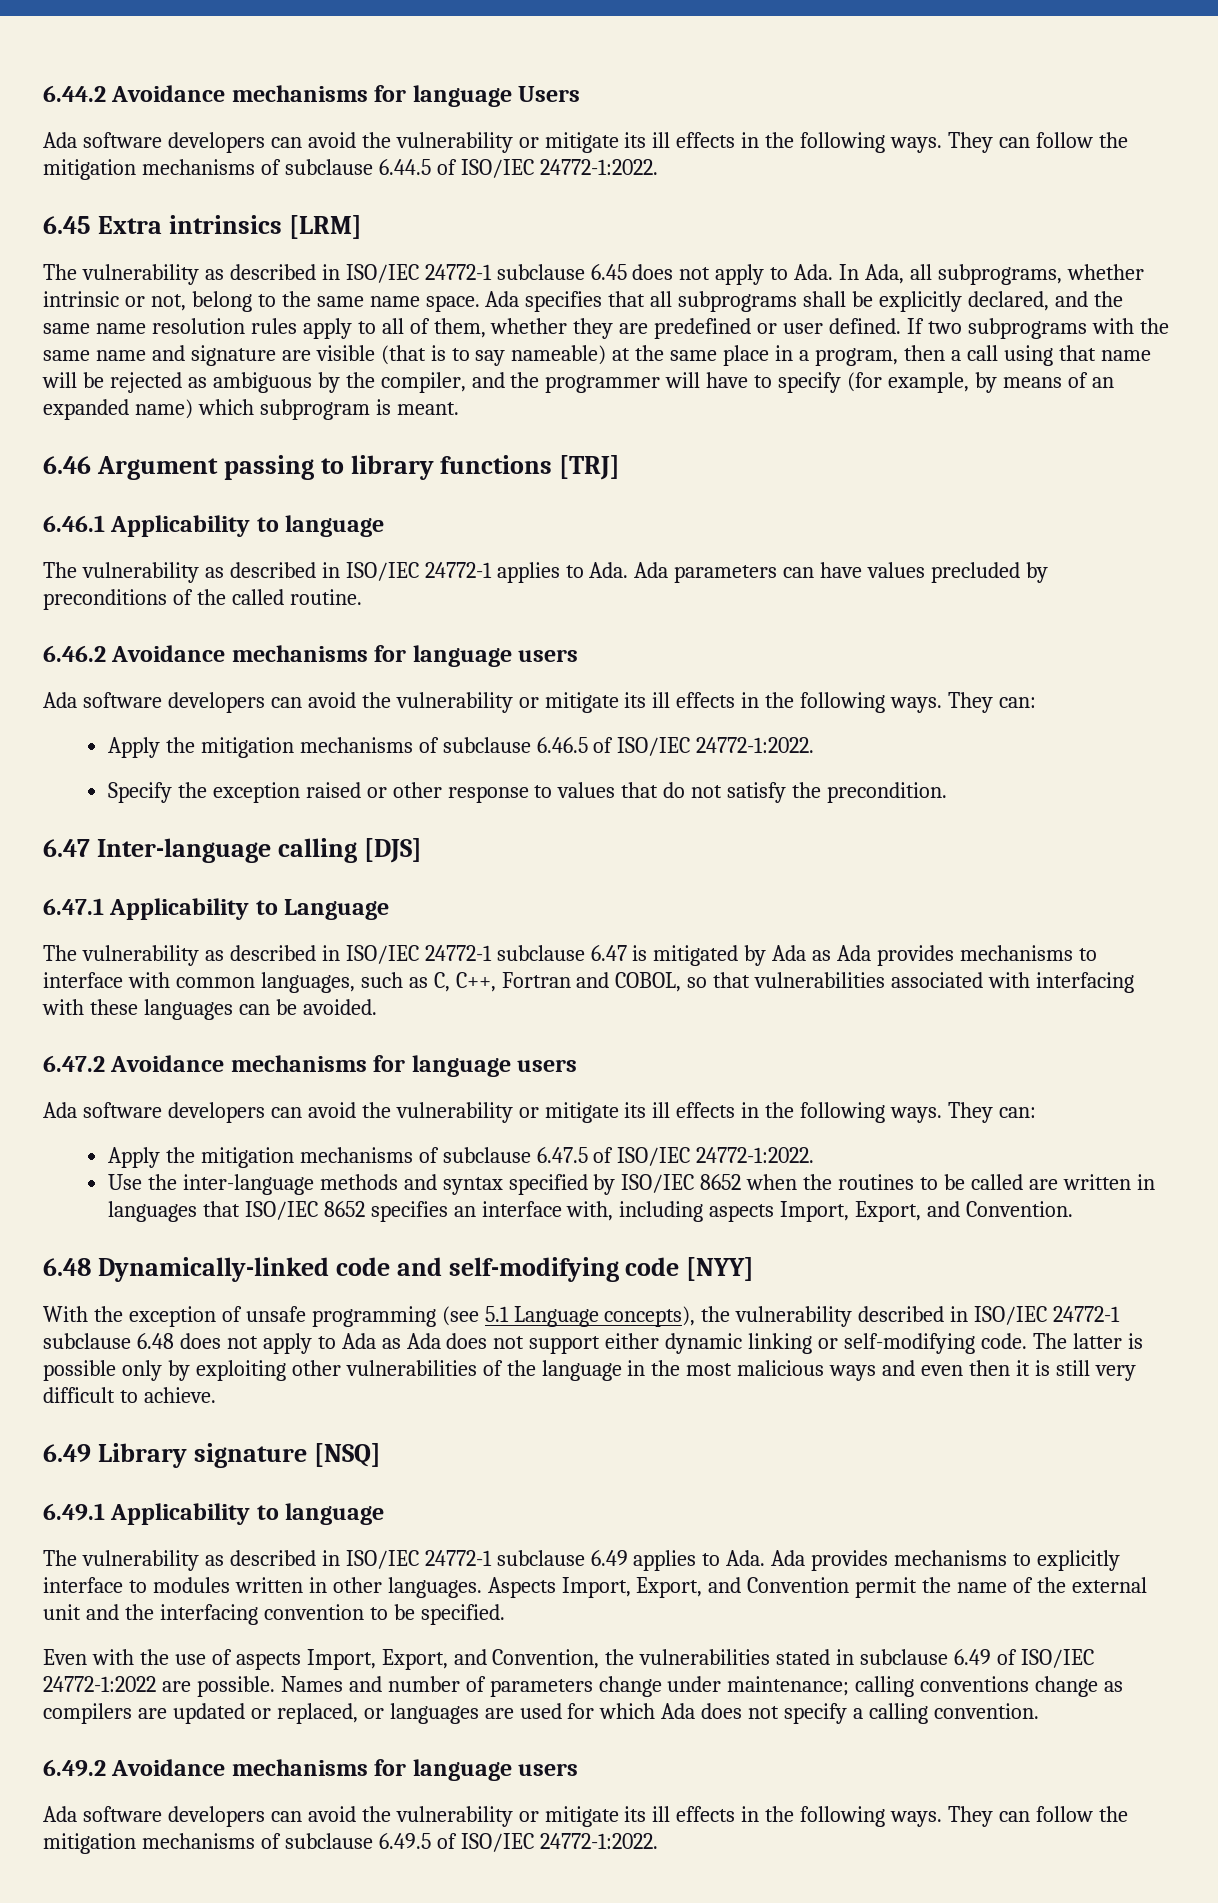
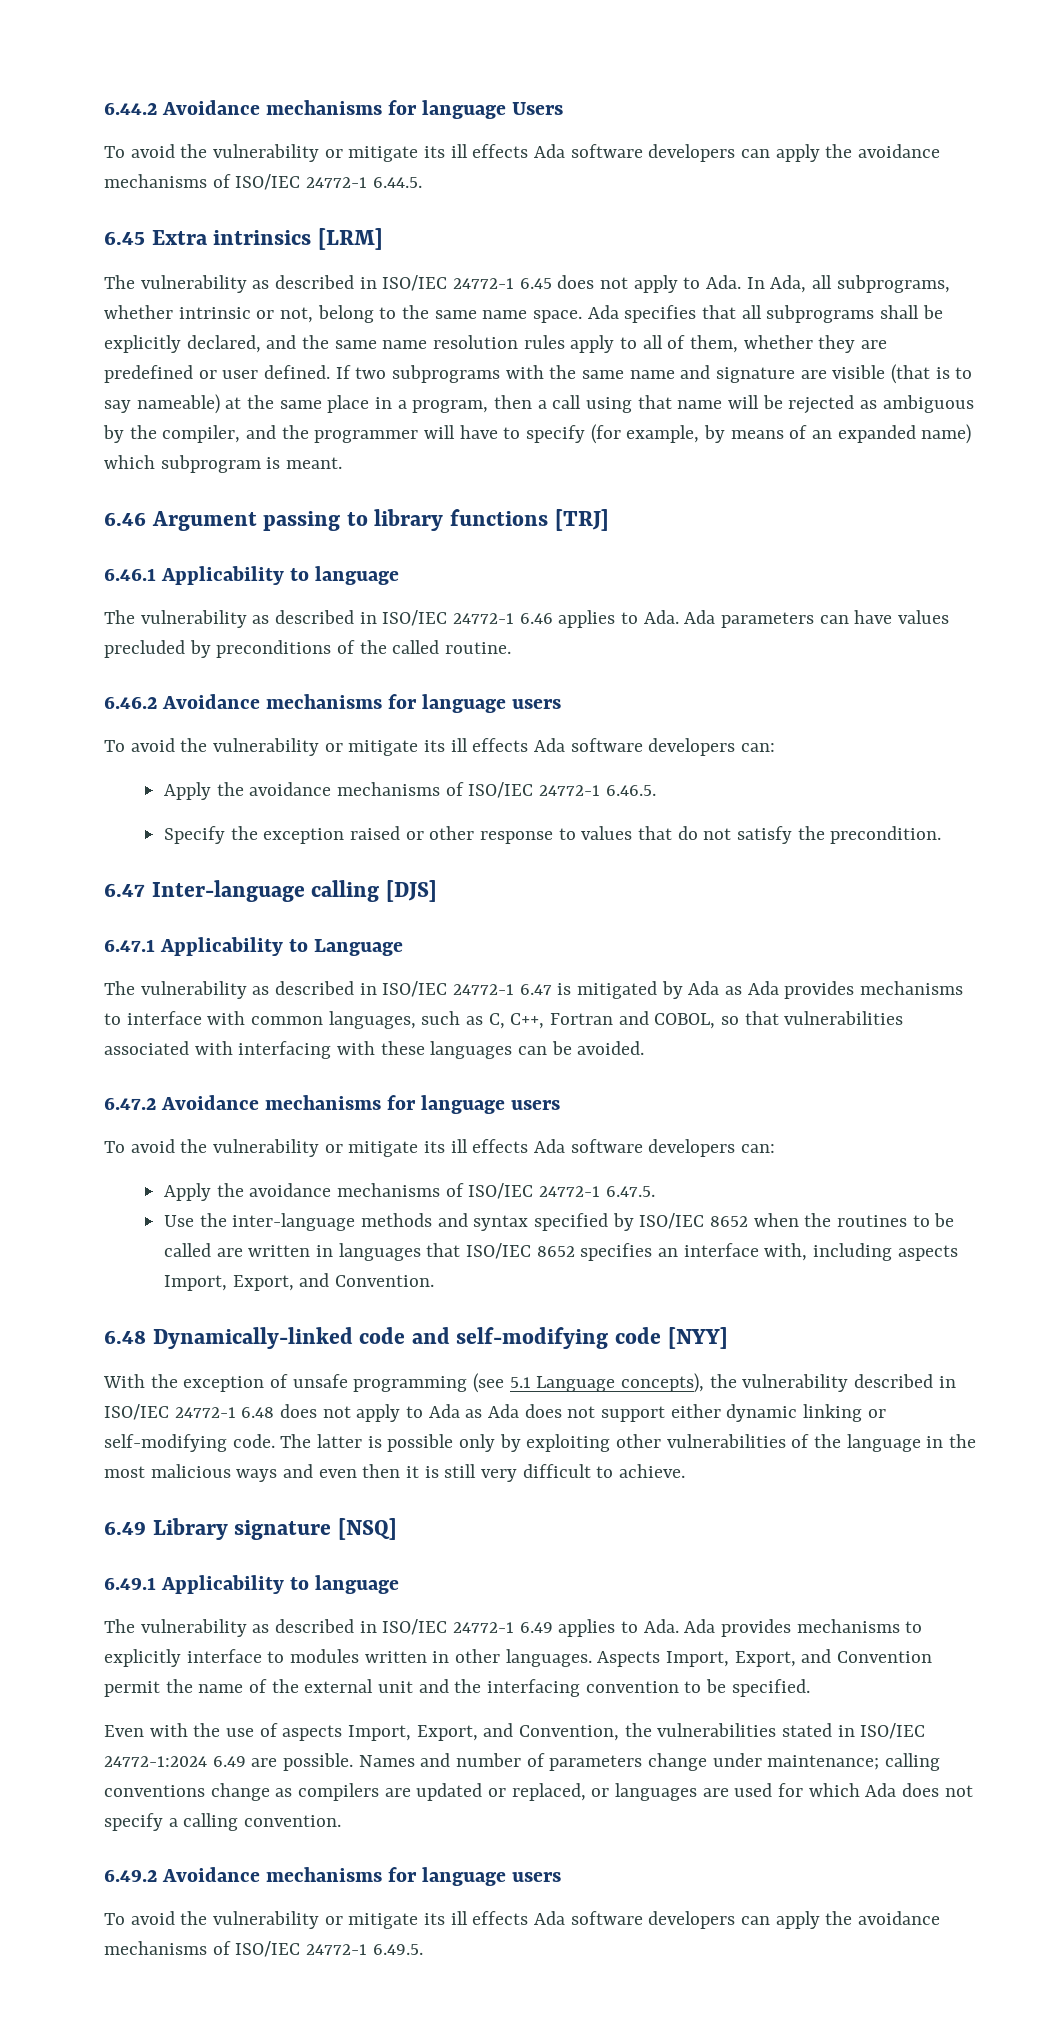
[43,132,1128,153] [43,159,658,180] Ada software developers can avoid the vulnerability or mitigate its ill effects in the following ways. They can follow the mitigation mechanisms of subclause 6.44.5 of ISO/IEC 24772-1:2022. -> [104,144,941,162] [104,174,422,190] To avoid the vulnerability or mitigate its ill effects Ada software developers can apply the avoidance mechanisms of ISO/IEC 24772-1 6.44.5.
[496,264,585,280] subclause -> (515, 283) none
(492, 570) none -> [519,613,553,624] 6.46
[43,692,1036,713] [107,737,815,758] Ada software developers can avoid the vulnerability or mitigate its ill effects in the following ways. They can: // Apply the mitigation mechanisms of subclause 6.46.5 of ISO/IEC 24772-1:2022. -> [104,738,776,756] [163,782,656,800] To avoid the vulnerability or mitigate its ill effects Ada software developers can: // Apply the avoidance mechanisms of ISO/IEC 24772-1 6.46.5.
[496,945,585,961] subclause -> (515, 989) none
[43,1102,1036,1123] [107,1147,815,1168] Ada software developers can avoid the vulnerability or mitigate its ill effects in the following ways. They can: // Apply the mitigation mechanisms of subclause 6.47.5 of ISO/IEC 24772-1:2022. -> [104,1139,776,1157] [163,1183,655,1201] To avoid the vulnerability or mitigate its ill effects Ada software developers can: // Apply the avoidance mechanisms of ISO/IEC 24772-1 6.47.5.
[43,1333,131,1349] subclause -> (236, 1412) none
[496,1550,585,1566] subclause -> (515, 1627) none
[860,1649,1094,1668] [43,1676,156,1692] subclause 6.49 of ISO/IEC 24772-1:2022 -> [860,1723,926,1739] [104,1756,246,1767] ISO/IEC 24772-1:2024 6.49
[43,1806,1128,1827] [43,1833,658,1854] Ada software developers can avoid the vulnerability or mitigate its ill effects in the following ways. They can follow the mitigation mechanisms of subclause 6.49.5 of ISO/IEC 24772-1:2022. -> [104,1911,941,1929] [104,1941,423,1957] To avoid the vulnerability or mitigate its ill effects Ada software developers can apply the avoidance mechanisms of ISO/IEC 24772-1 6.49.5.

